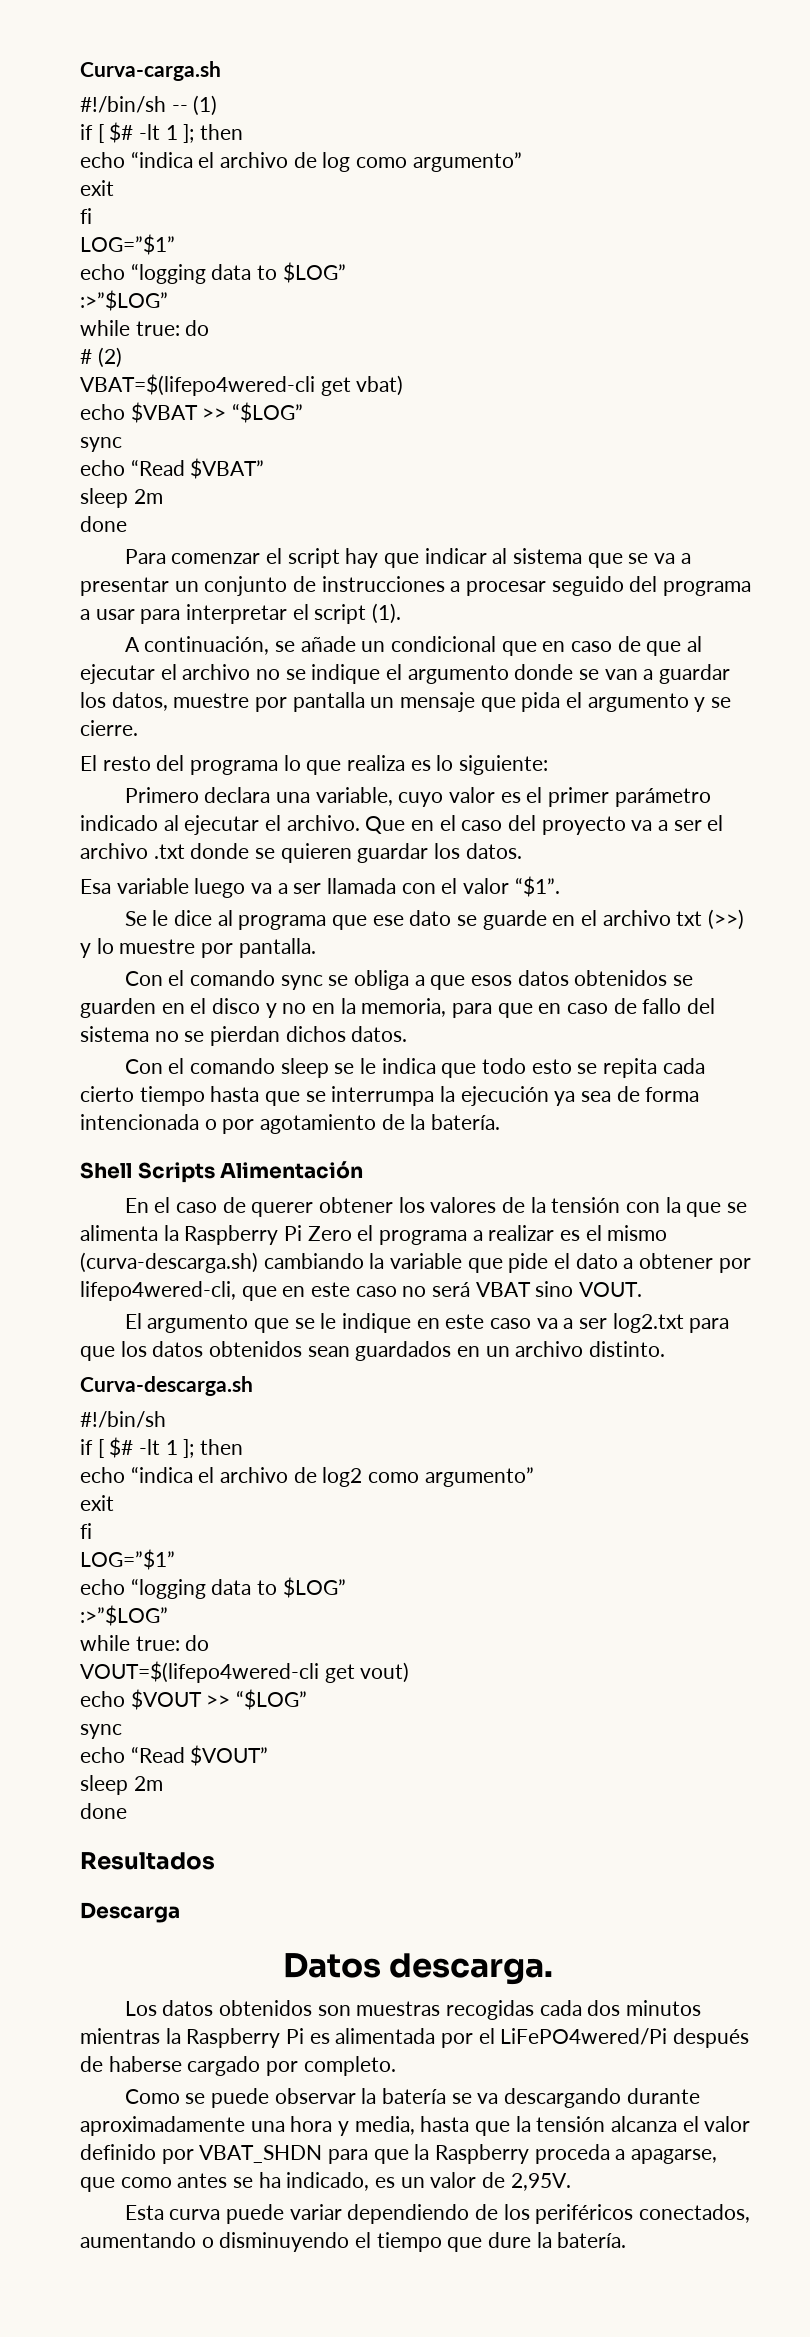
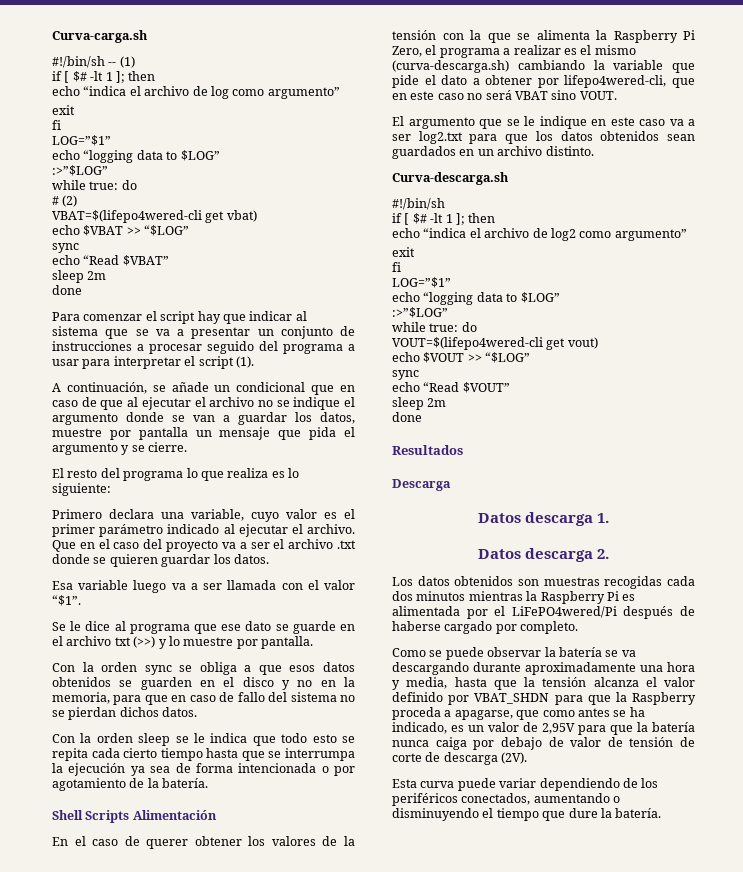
[168,970,275,986] el comando -> [82,662,138,672] la orden
[168,1058,275,1074] el comando -> [80,733,133,743] la orden
[307,1226,352,1241] Zero -> [392,46,422,57] Zero,
[389,1953,554,1985] descarga. -> [525,512,610,526] [477,548,610,562] descarga 1. // Datos descarga 2.
[510,2173,571,2191] 2,95V. -> [542,722,695,735] [392,737,695,750] [392,752,528,765] 2,95V para que la batería nunca caiga por debajo de valor de tensión de corte de descarga (2V).

